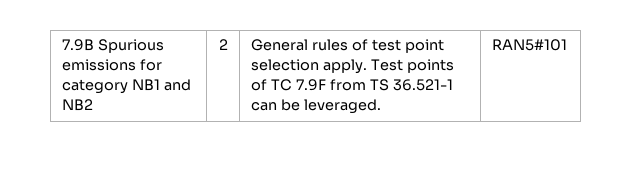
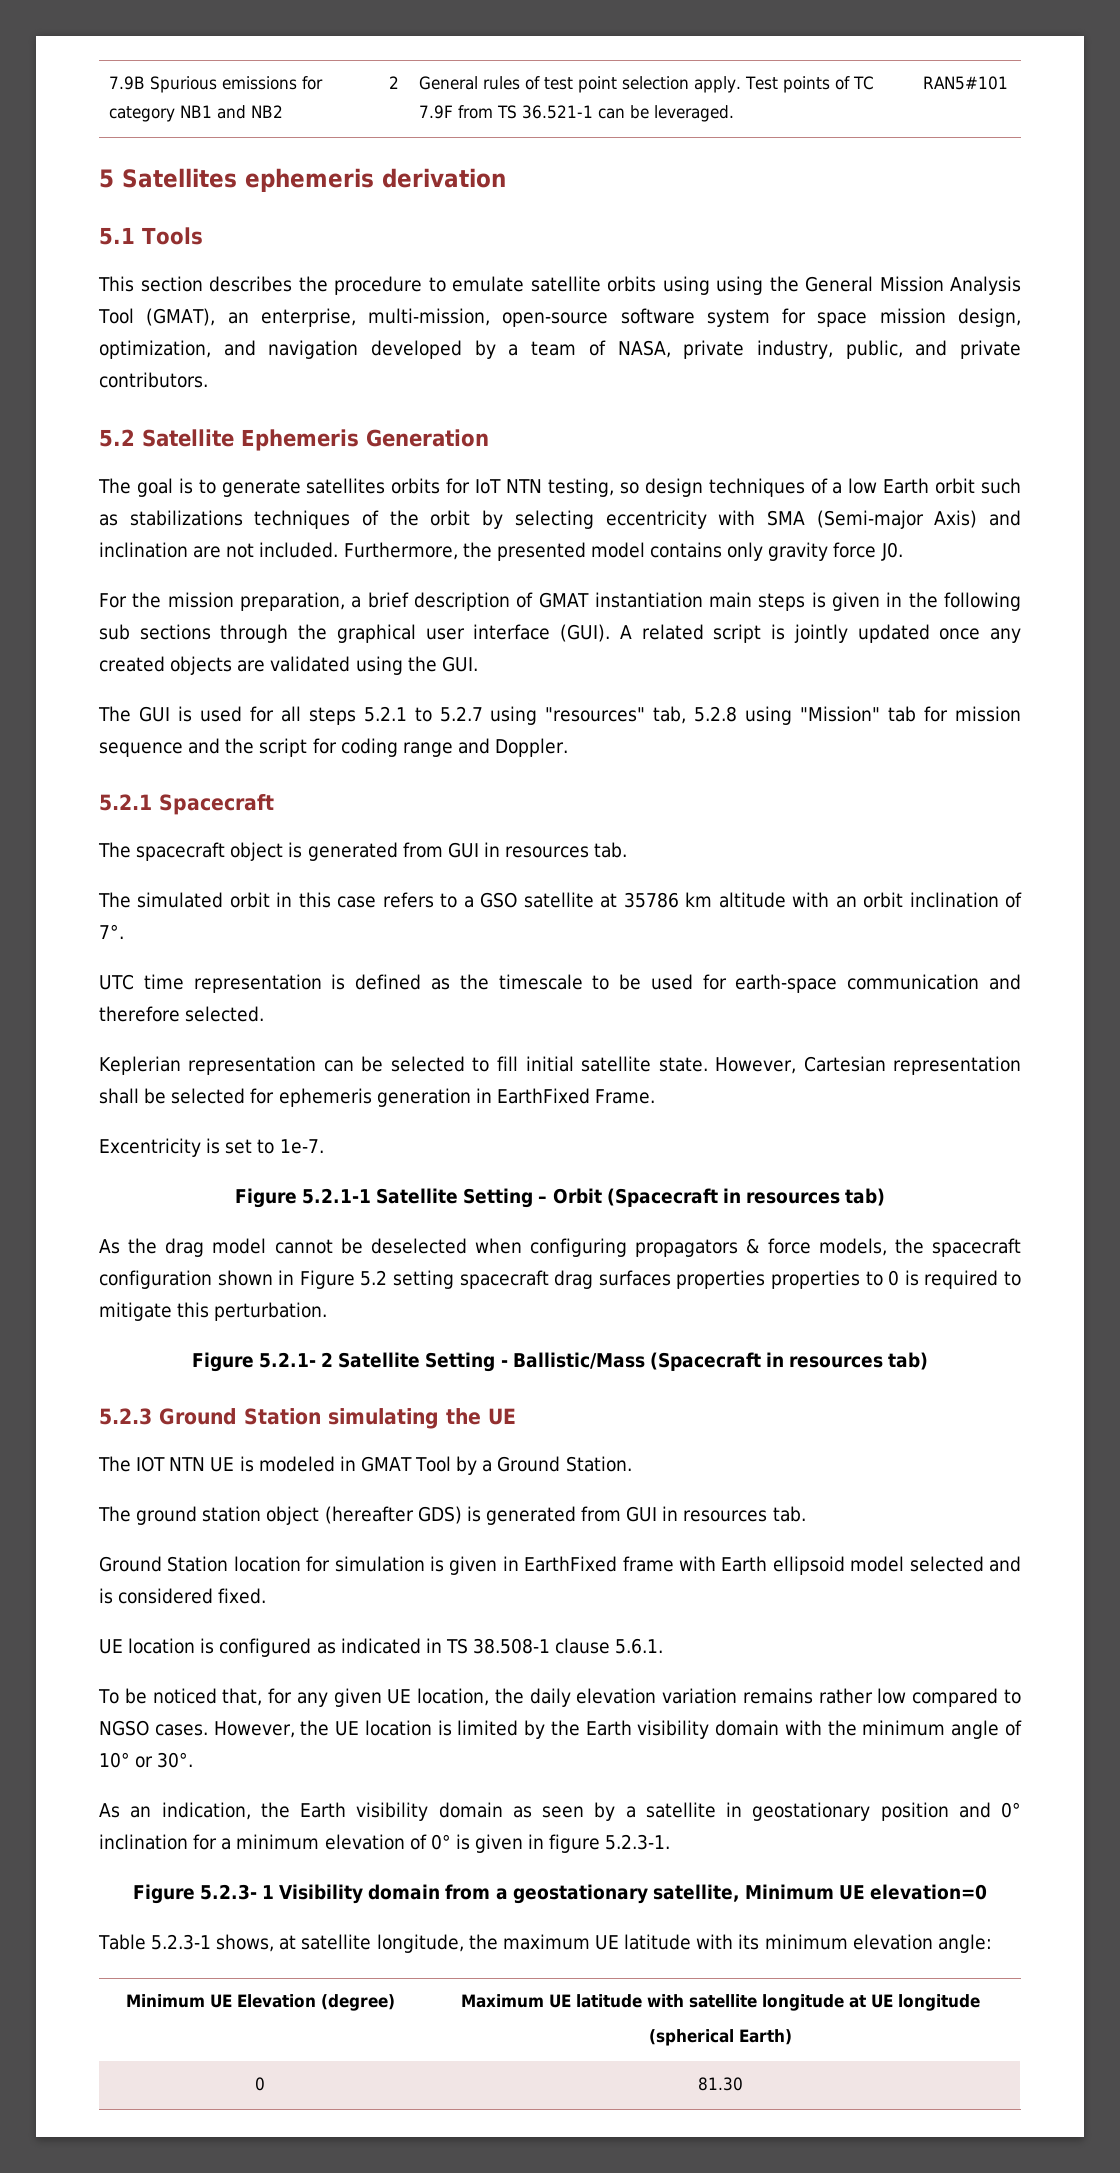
(567, 45) none -> [99,168,506,192] [99,227,203,245] [98,276,1021,295] [98,308,1021,327] [99,340,1022,359] [99,372,208,388] [99,429,489,451] [98,478,1022,497] [99,510,1022,529] [99,542,903,561] [99,592,1021,611] [99,624,1022,643] [99,656,478,675] [98,706,1022,725] [99,738,569,757] [99,794,274,815] [98,842,628,861] [98,892,1023,908] [99,924,124,939] [99,974,1022,993] [99,1006,265,1022] [99,1056,1021,1075] [99,1088,656,1107] [99,1138,324,1157] [234,1188,886,1208] [99,1238,1021,1257] [99,1270,1022,1289] [99,1302,328,1321] [191,1352,929,1372] [99,1408,516,1429] [98,1456,632,1475] [98,1506,806,1525] [99,1556,1021,1575] [99,1588,267,1604] [99,1638,664,1657] [98,1688,1022,1707] [99,1720,1022,1739] [99,1752,194,1768] [99,1802,1021,1821] [99,1834,671,1853] [132,1884,988,1904] [98,1934,992,1953] [125,1994,395,2011] [461,1994,981,2011] [649,2029,793,2046] [255,2077,265,2091] [698,2077,744,2091] // 5 Satellites ephemeris derivation // 5.1 Tools // This section describes the procedure to emulate satellite orbits using using the General Mission Analysis Tool (GMAT), an enterprise, multi-mission, open-source software system for space mission design, optimization, and navigation developed by a team of NASA, private industry, public, and private contributors. // 5.2 Satellite Ephemeris Generation // The goal is to generate satellites orbits for IoT NTN testing, so design techniques of a low Earth orbit such as stabilizations techniques of the orbit by selecting eccentricity with SMA (Semi-major Axis) and inclination are not included. Furthermore, the presented model contains only gravity force J0. // For the mission preparation, a brief description of GMAT instantiation main steps is given in the following sub sections through the graphical user interface (GUI). A related script is jointly updated once any created objects are validated using the GUI. // The GUI is used for all steps 5.2.1 to 5.2.7 using "resources" tab, 5.2.8 using "Mission" tab for mission sequence and the script for coding range and Doppler. // 5.2.1 Spacecraft // The spacecraft object is generated from GUI in resources tab. // The simulated orbit in this case refers to a GSO satellite at 35786 km altitude with an orbit inclination of 7°. // UTC time representation is defined as the timescale to be used for earth-space communication and therefore selected. // Keplerian representation can be selected to fill initial satellite state. However, Cartesian representation shall be selected for ephemeris generation in EarthFixed Frame. // Excentricity is set to 1e-7. // Figure 5.2.1-1 Satellite Setting – Orbit (Spacecraft in resources tab) // As the drag model cannot be deselected when configuring propagators & force models, the spacecraft configuration shown in Figure 5.2 setting spacecraft drag surfaces properties properties to 0 is required to mitigate this perturbation. // Figure 5.2.1- 2 Satellite Setting - Ballistic/Mass (Spacecraft in resources tab) // 5.2.3 Ground Station simulating the UE // The IOT NTN UE is modeled in GMAT Tool by a Ground Station. // The ground station object (hereafter GDS) is generated from GUI in resources tab. // Ground Station location for simulation is given in EarthFixed frame with Earth ellipsoid model selected and is considered fixed. // UE location is configured as indicated in TS 38.508-1 clause 5.6.1. // To be noticed that, for any given UE location, the daily elevation variation remains rather low compared to NGSO cases. However, the UE location is limited by the Earth visibility domain with the minimum angle of 10° or 30°. // As an indication, the Earth visibility domain as seen by a satellite in geostationary position and 0° inclination for a minimum elevation of 0° is given in figure 5.2.3-1. // Figure 5.2.3- 1 Visibility domain from a geostationary satellite, Minimum UE elevation=0 // Table 5.2.3-1 shows, at satellite longitude, the maximum UE latitude with its minimum elevation angle: // Minimum UE Elevation (degree) | Maximum UE latitude with satellite longitude at UE longitude // (spherical Earth) // 0 | 81.30

